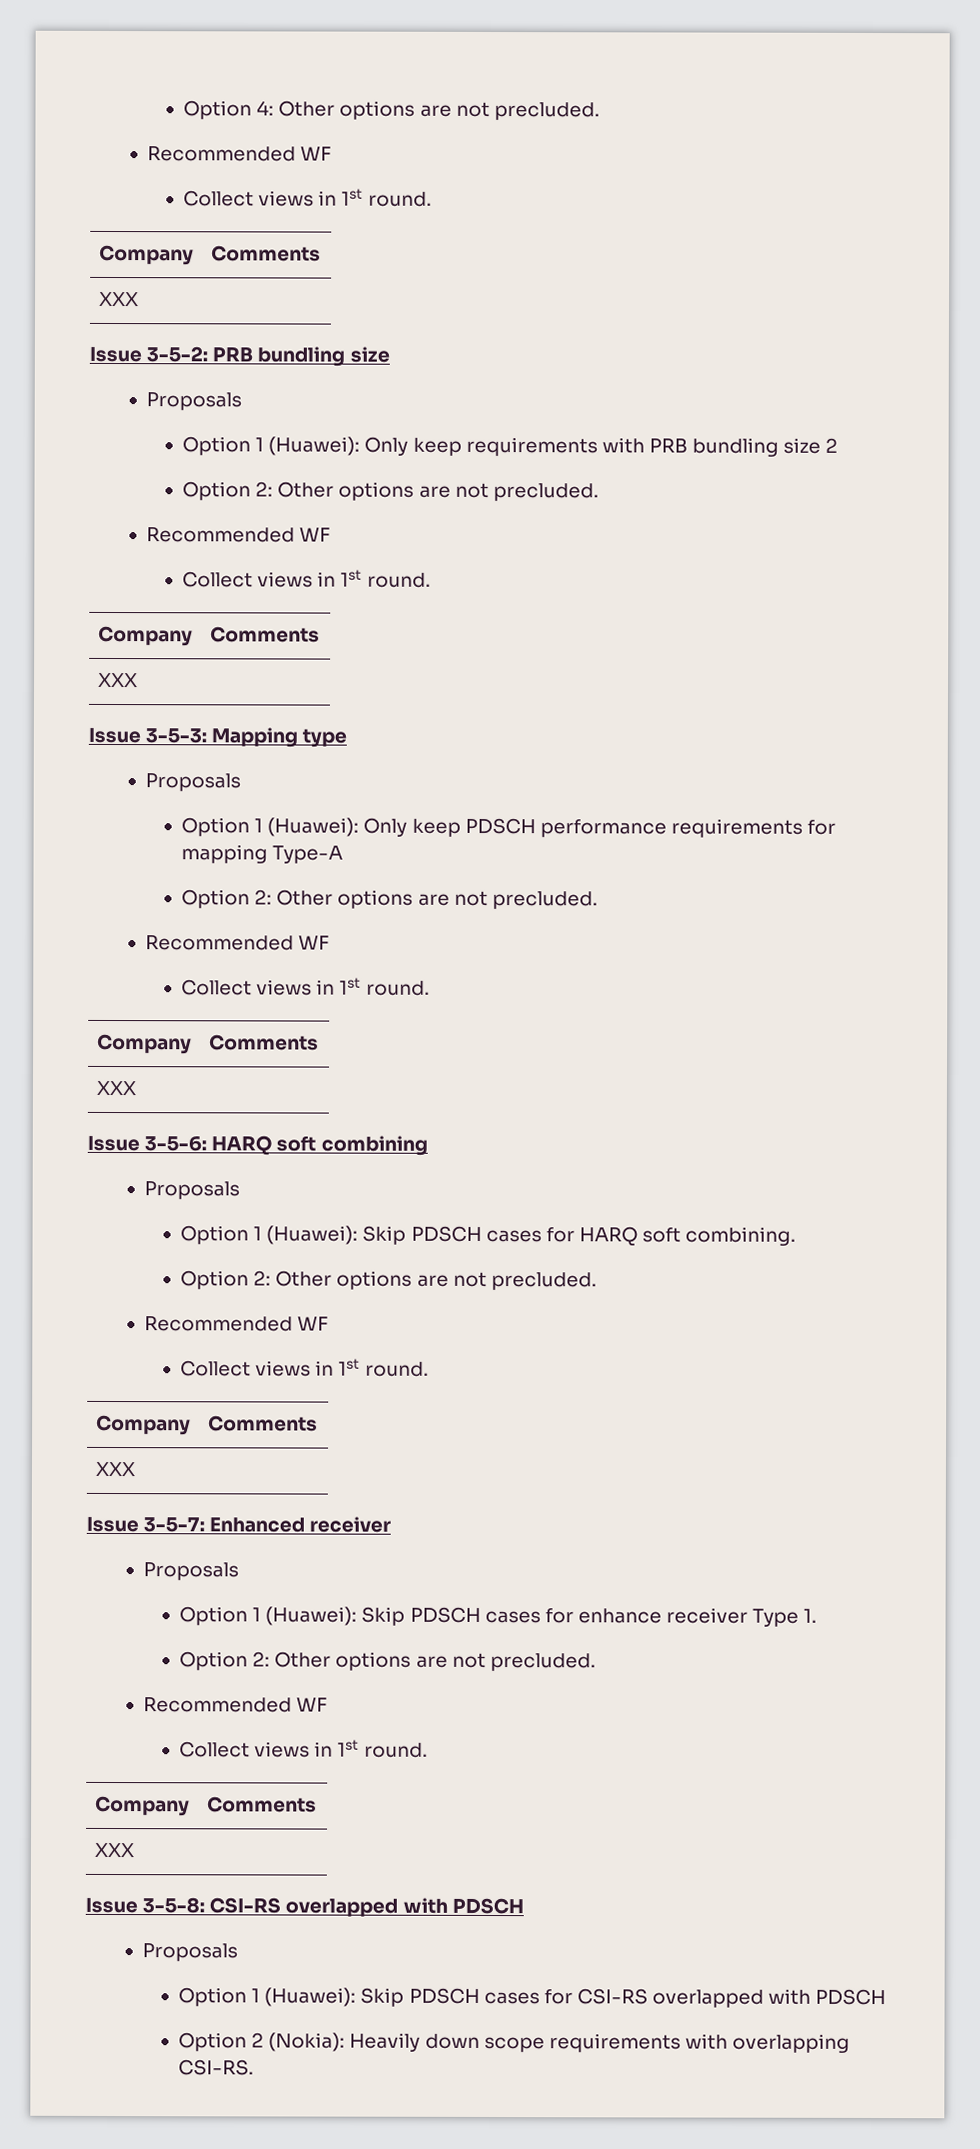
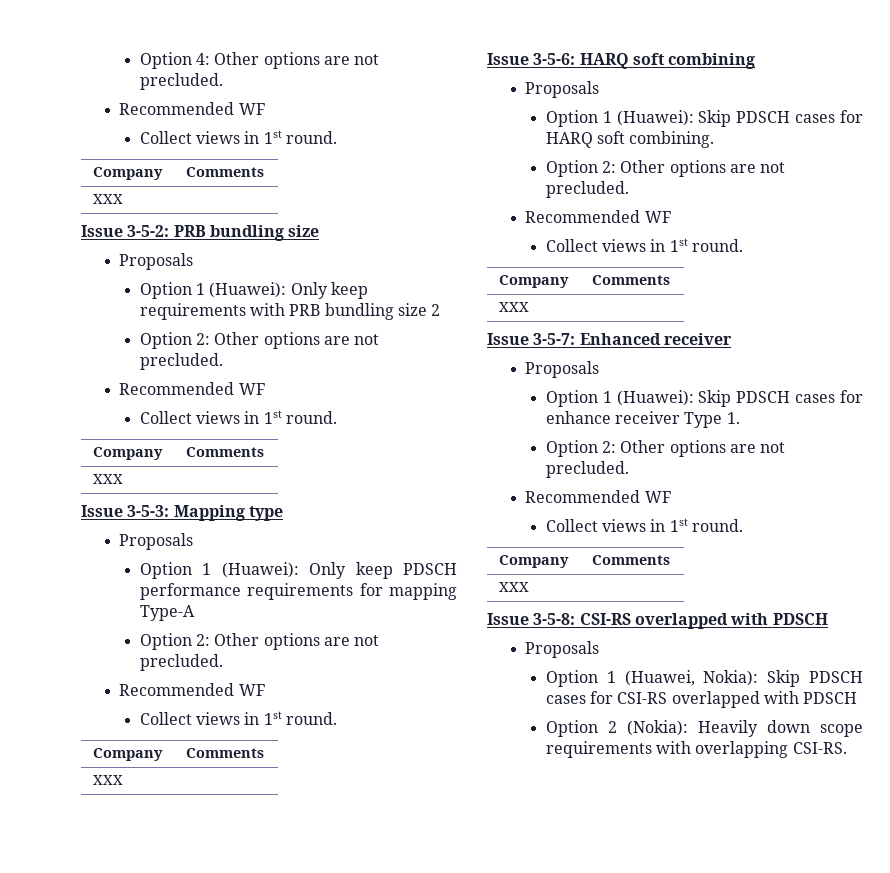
[264,1987,357,2007] (Huawei): -> [624,670,759,686] (Huawei, Nokia):

